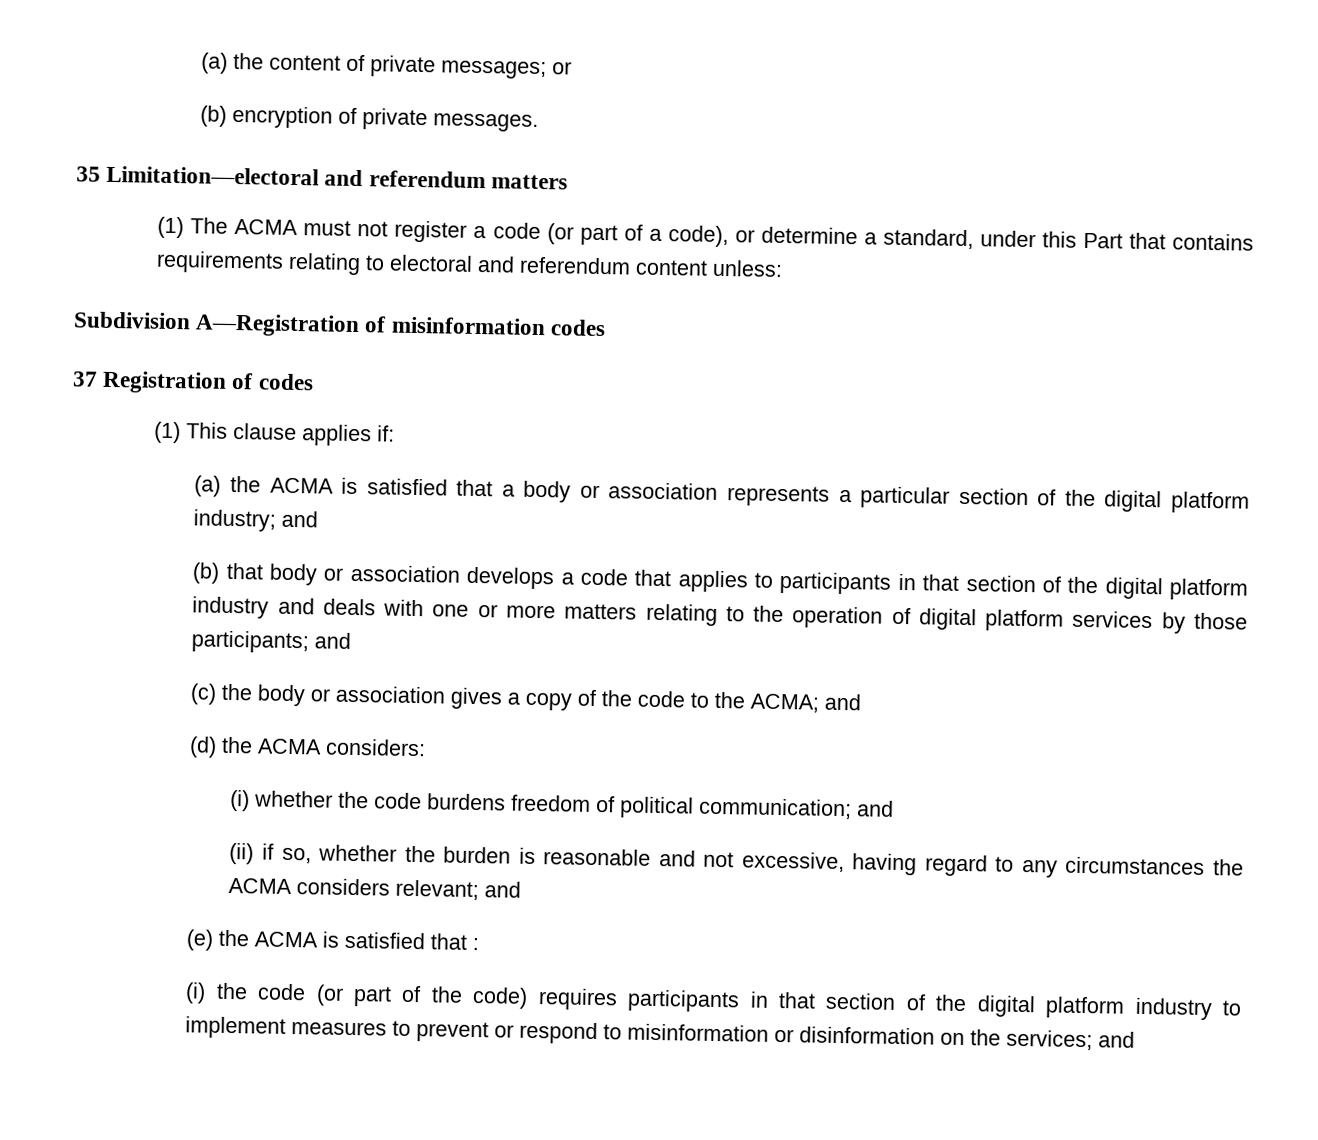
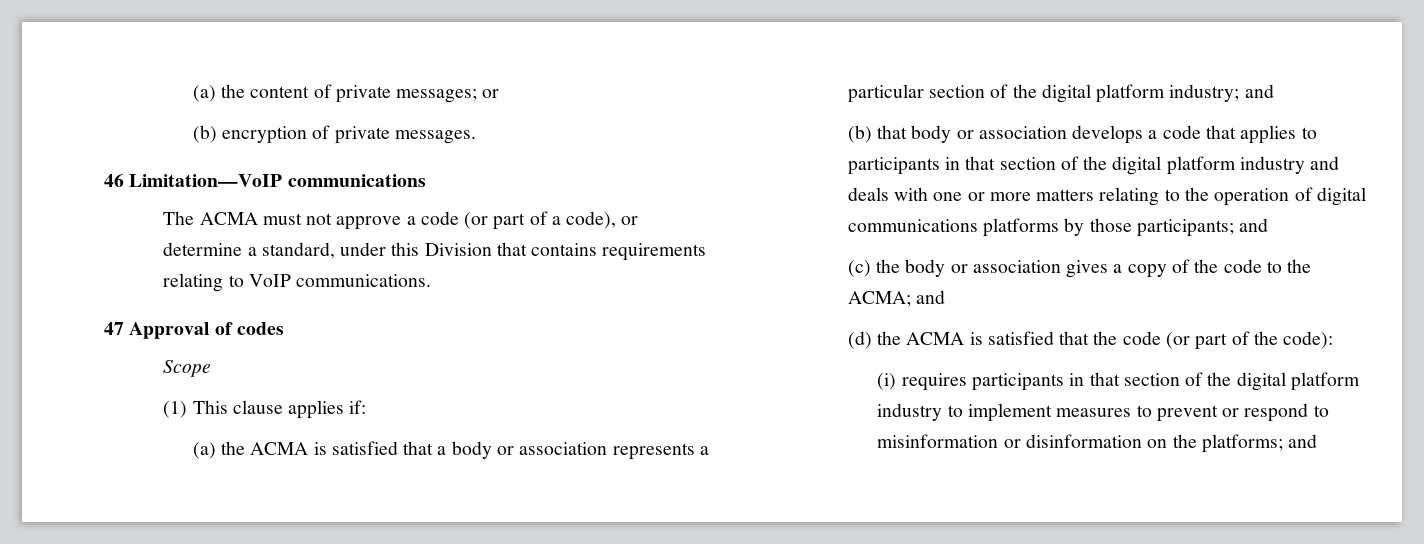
[76,165,568,190] [157,216,185,239] 35 Limitation—electoral and referendum matters // (1) -> [104,174,426,187] 46 Limitation—VoIP communications //
[394,220,468,243] register -> [336,216,402,230] approve
[1082,232,1123,249] Part -> [424,243,492,256] Division
[389,254,784,277] [73,311,606,338] [72,370,314,394] electoral and referendum content unless: // Subdivision A—Registration of misinformation codes // 37 Registration of codes -> [248,274,432,287] [104,322,284,339] [163,360,212,377] VoIP communications. // 47 Approval of codes // Scope
[985,609,1154,632] platform services -> [847,218,1060,237] communications platforms
[325,738,427,757] [229,789,895,820] [229,842,1245,878] [228,877,522,901] [186,929,480,951] [185,982,207,1004] considers: // (i) whether the code burdens freedom of political communication; and // (ii) if so, whether the burden is reasonable and not excessive, having regard to any circumstances the ACMA considers relevant; and // (e) the ACMA is satisfied that : // (i) -> [969,331,1090,345] is satisfied that
[472,987,529,1009] code) -> [1283,331,1334,349] [877,373,897,390] code): // (i)
[1006,1029,1094,1051] services; -> [1201,434,1283,453] platforms;

